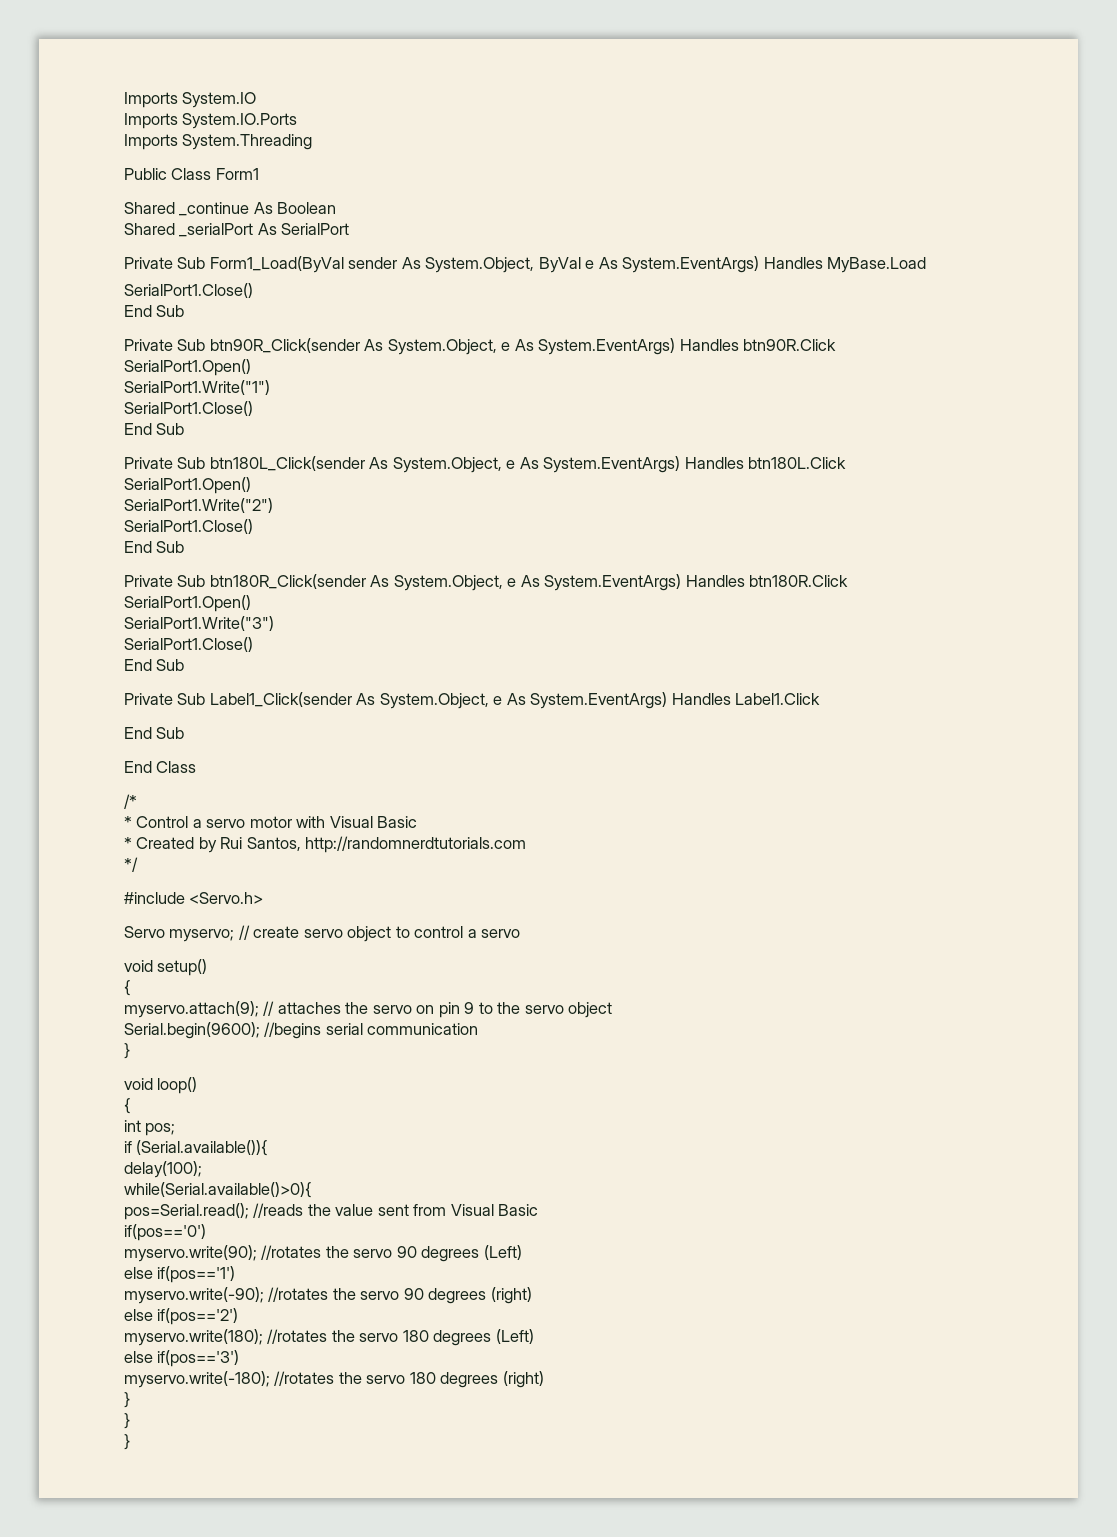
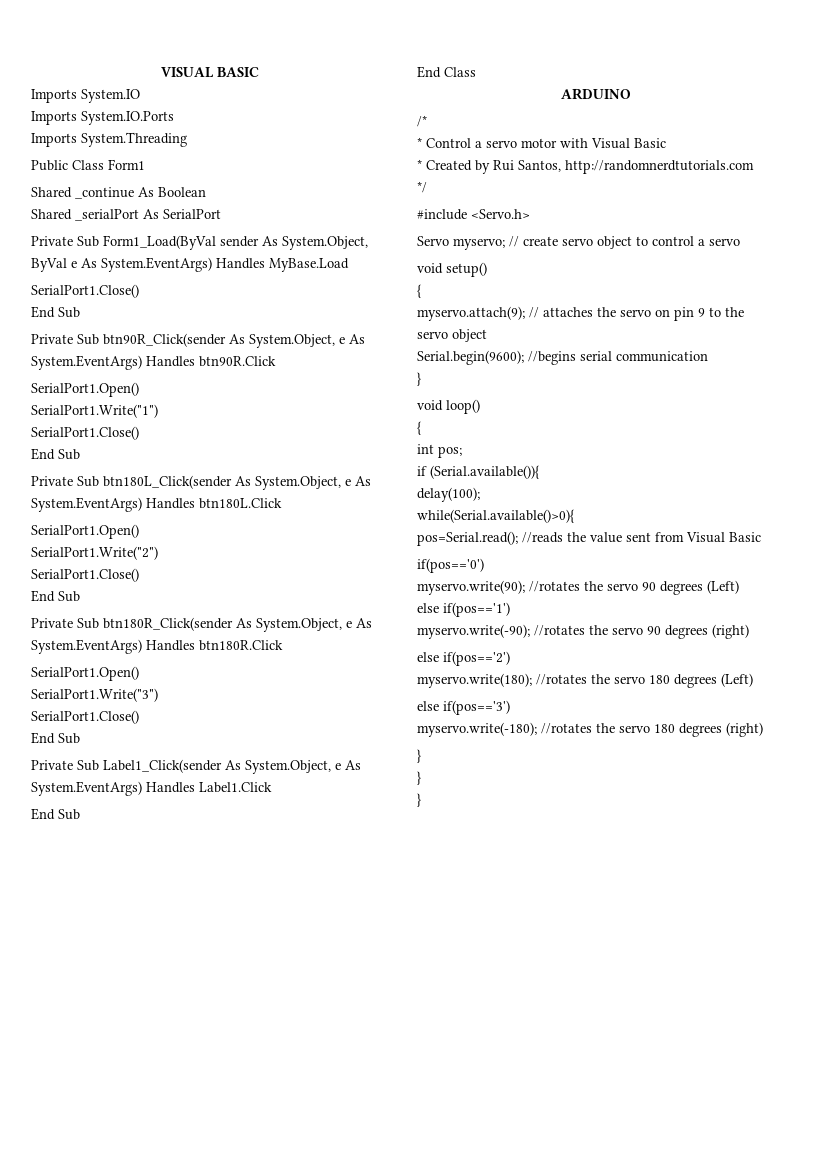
(124, 100) none -> [161,67,259,78] VISUAL BASIC //
(197, 767) none -> [561,88,631,100] // ARDUINO

